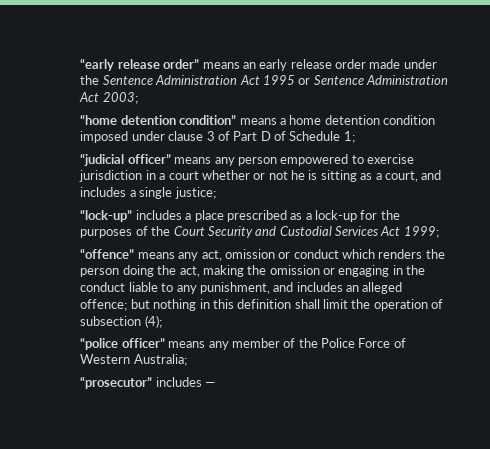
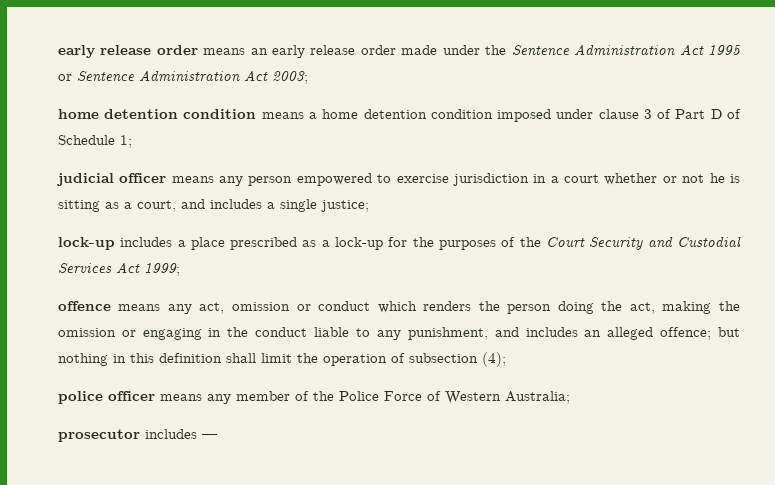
[80,58,200,71] “early release order” -> [57,45,198,58] early release order
[80,114,237,125] “home detention condition” -> [57,109,257,119] home detention condition
[80,153,171,166] “judicial officer” -> [56,173,167,186] judicial officer
[80,209,133,222] “lock-up” -> [57,237,115,250] lock-up
[80,248,135,259] “offence” -> [57,301,111,311] offence
[80,337,165,350] “police officer” -> [57,391,155,404] police officer
[80,376,153,389] “prosecutor” -> [57,429,140,442] prosecutor

